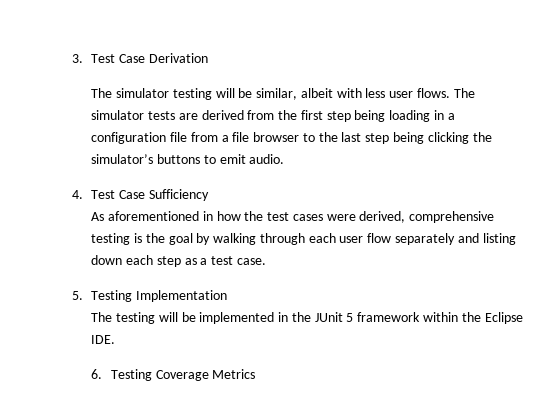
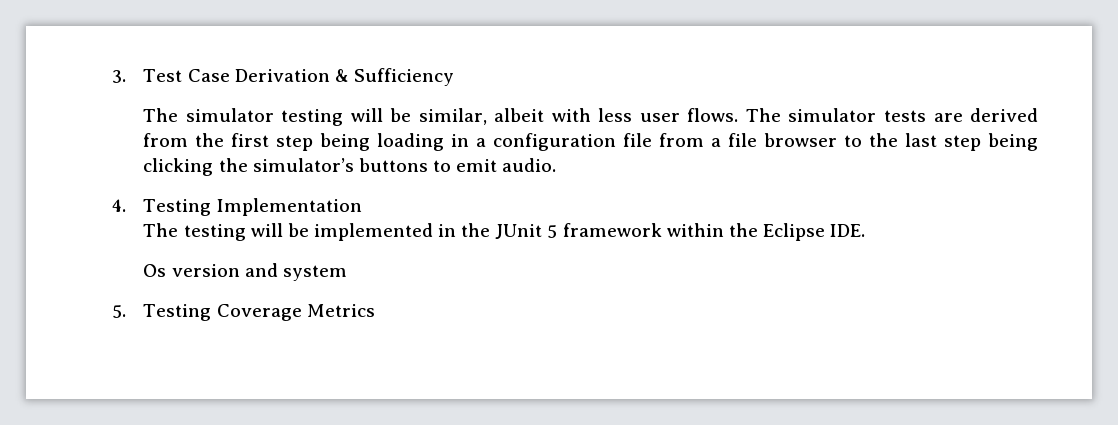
(208, 58) none -> [334,68,454,86] & Sufficiency
[91,189,209,201] [91,211,495,223] [91,233,516,245] [91,255,266,267] [71,291,83,300] Test Case Sufficiency // As aforementioned in how the test cases were derived, comprehensive testing is the goal by walking through each user flow separately and listing down each step as a test case. // 5. -> (126, 205) none
[91,369,103,379] 6. -> [143,263,347,281] [111,305,126,318] Os version and system // 5.

